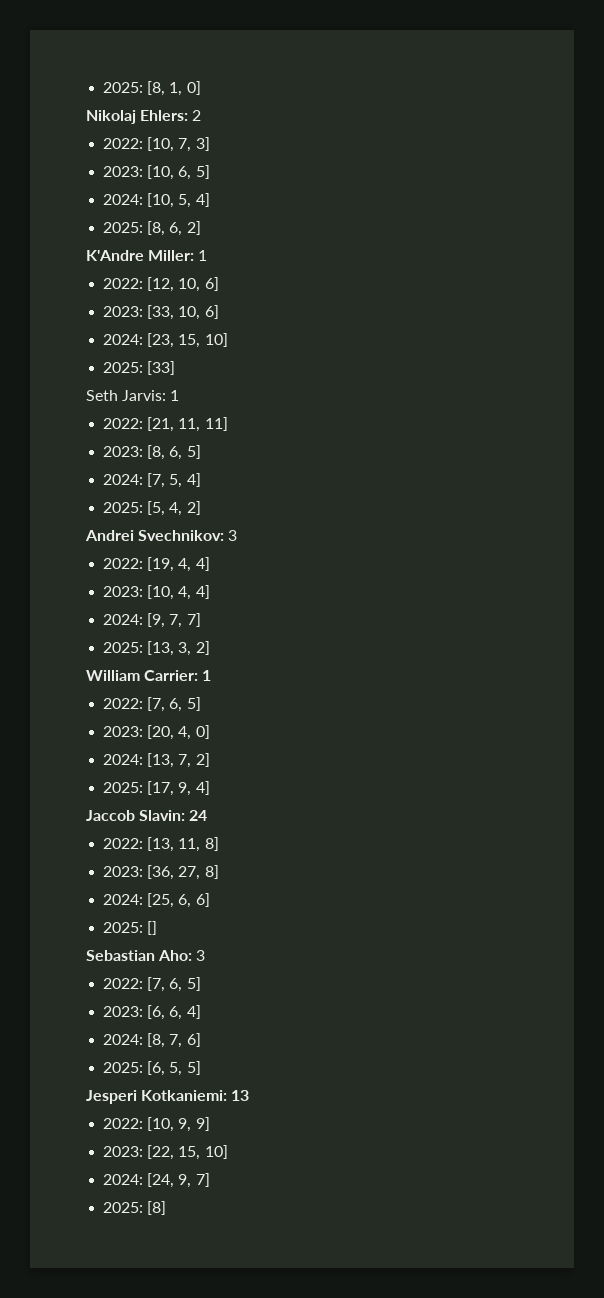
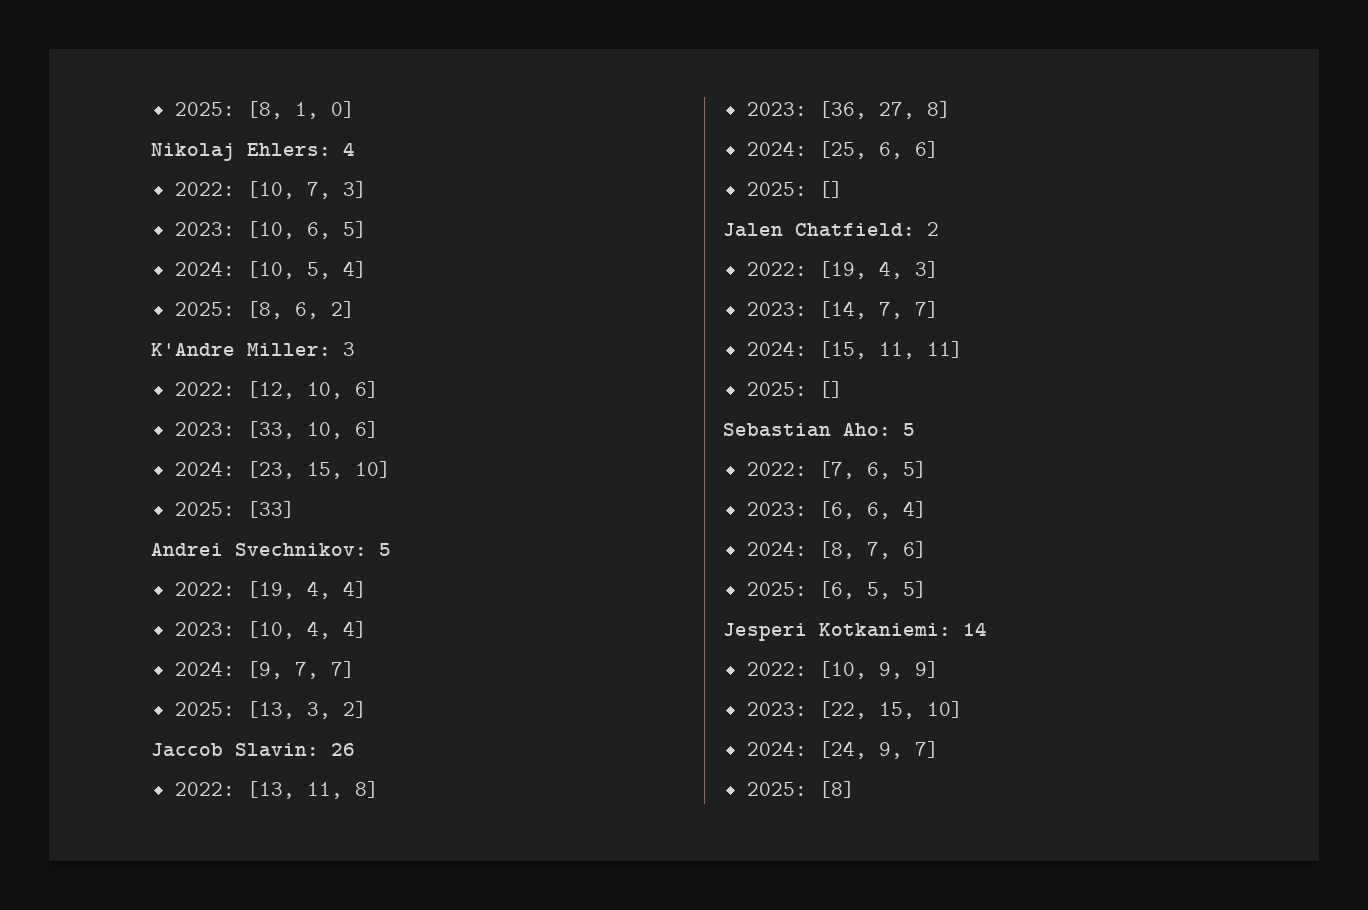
[192,110,202,121] 2 -> [343,142,355,156] 4
[198,250,208,261] 1 -> [343,342,355,356] 3
[86,390,180,401] [103,417,228,432] [103,445,201,460] [103,473,201,488] [103,501,201,516] // Seth Jarvis: 1 // 2022: [21, 11, 11] // 2023: [8, 6, 5] // 2024: [7, 5, 4] // 2025: [5, 4, 2] -> (295, 509) none
[228,530,238,541] 3 -> [379,543,391,556] 5
[86,670,212,681] [103,697,201,712] [103,725,210,740] [103,753,210,768] [103,781,210,796] // William Carrier: 1 // 2022: [7, 6, 5] // 2023: [20, 4, 0] // 2024: [13, 7, 2] // 2025: [17, 9, 4] -> (367, 709) none
[189,810,208,821] 24 -> [331,743,355,756] 26
(158, 928) none -> [723,222,939,237] [746,261,939,279] [746,301,939,319] [746,341,963,359] [746,381,843,398] // Jalen Chatfield: 2 // 2022: [19, 4, 3] // 2023: [14, 7, 7] // 2024: [15, 11, 11] // 2025: []
[196,950,206,961] 3 -> [903,423,915,436] 5
[231,1090,250,1101] 13 -> [963,622,987,636] 14

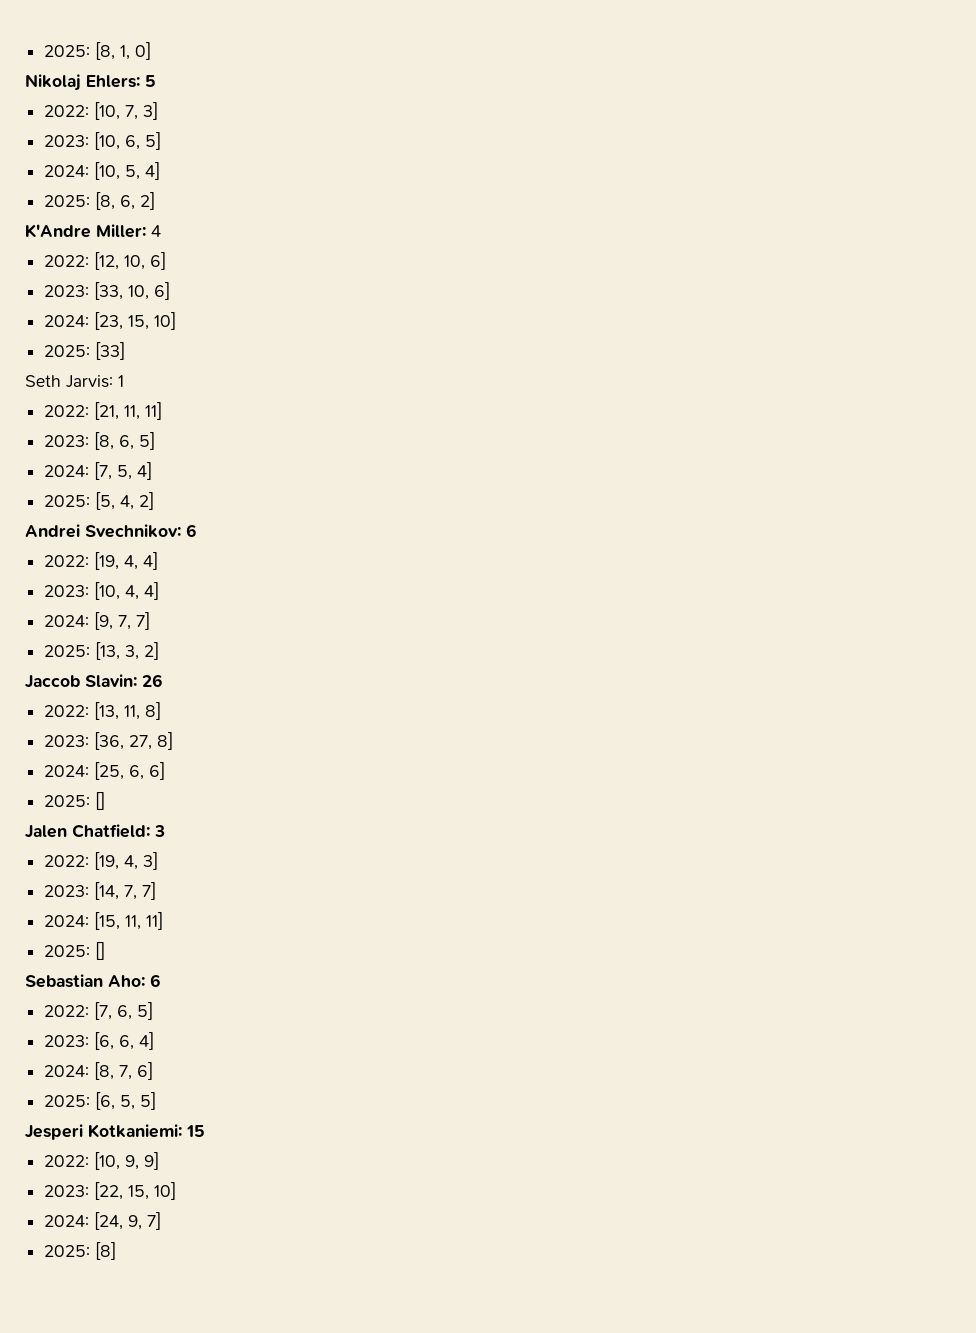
[343,142,355,156] 4 -> [145,75,156,87] 5
[343,342,355,356] 3 -> [151,225,161,237] 4
(295, 509) none -> [25,375,124,388] [44,402,163,420] [44,432,156,450] [44,462,153,480] [44,492,155,510] // Seth Jarvis: 1 // 2022: [21, 11, 11] // 2023: [8, 6, 5] // 2024: [7, 5, 4] // 2025: [5, 4, 2]
[379,543,391,556] 5 -> [186,524,197,537] 6
[927,222,939,236] 2 -> [154,825,165,837] 3
[903,423,915,436] 5 -> [150,974,161,987] 6
[963,622,987,636] 14 -> [186,1125,205,1137] 15

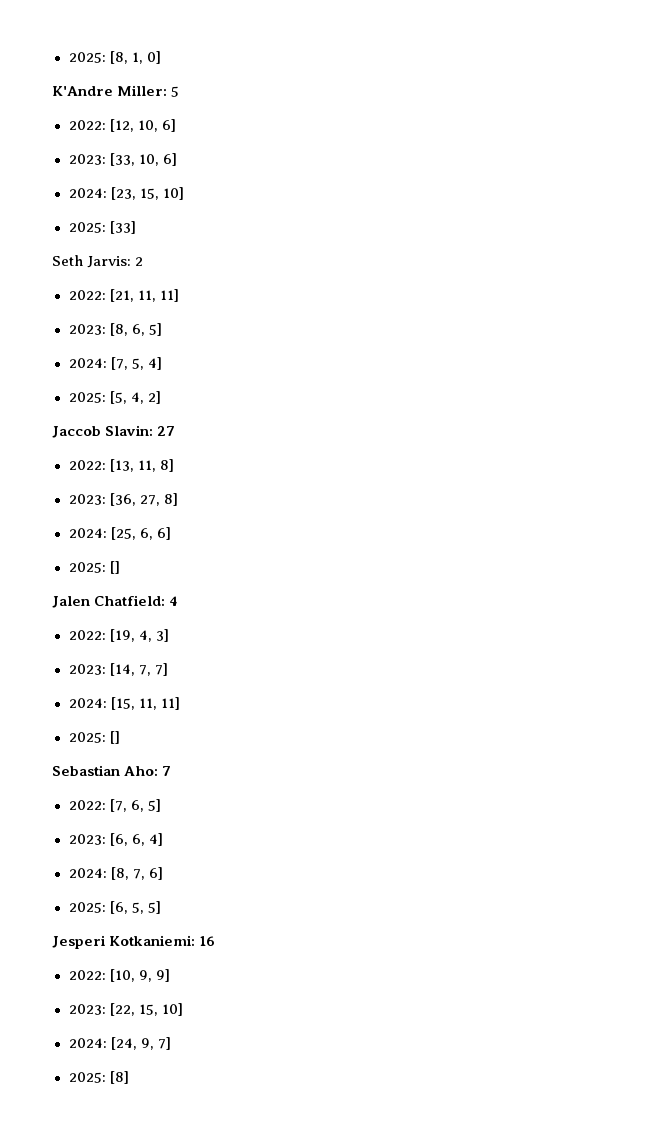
[25,74,156,91] [44,102,159,120] [44,132,162,150] [44,162,161,180] [44,192,156,210] // Nikolaj Ehlers: 5 // 2022: [10, 7, 3] // 2023: [10, 6, 5] // 2024: [10, 5, 4] // 2025: [8, 6, 2] -> (161, 57) none
[151,225,161,237] 4 -> [171,86,180,97] 5
[118,375,124,387] 1 -> [135,257,144,266] 2
[25,524,197,538] [44,552,159,570] [44,582,160,600] [44,612,151,630] [44,642,160,660] // Andrei Svechnikov: 6 // 2022: [19, 4, 4] // 2023: [10, 4, 4] // 2024: [9, 7, 7] // 2025: [13, 3, 2] -> (161, 397) none
[142,674,163,687] 26 -> [157,426,176,436] 27
[154,825,165,837] 3 -> [169,596,178,606] 4
[150,974,161,987] 6 -> [162,766,172,776] 7
[186,1125,205,1137] 15 -> [199,936,216,946] 16

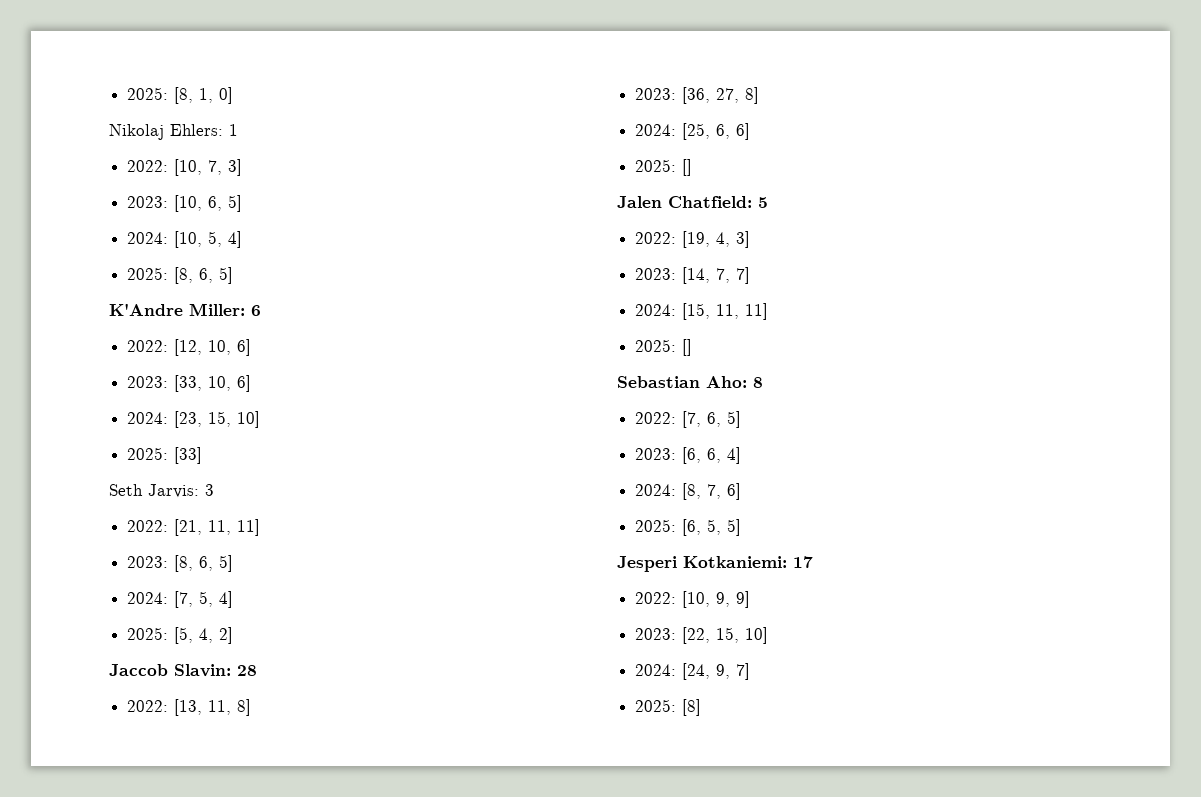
(161, 57) none -> [109,124,238,140] [127,159,243,176] [127,195,243,212] [127,231,243,248] [127,267,234,284] // Nikolaj Ehlers: 1 // 2022: [10, 7, 3] // 2023: [10, 6, 5] // 2024: [10, 5, 4] // 2025: [8, 6, 5]
[171,86,180,97] 5 -> [251,305,261,316] 6
[135,257,144,266] 2 -> [205,484,214,496] 3
[157,426,176,436] 27 -> [237,665,257,676] 28
[169,596,178,606] 4 -> [758,197,768,208] 5
[162,766,172,776] 7 -> [753,377,763,388] 8
[199,936,216,946] 16 -> [793,556,813,568] 17

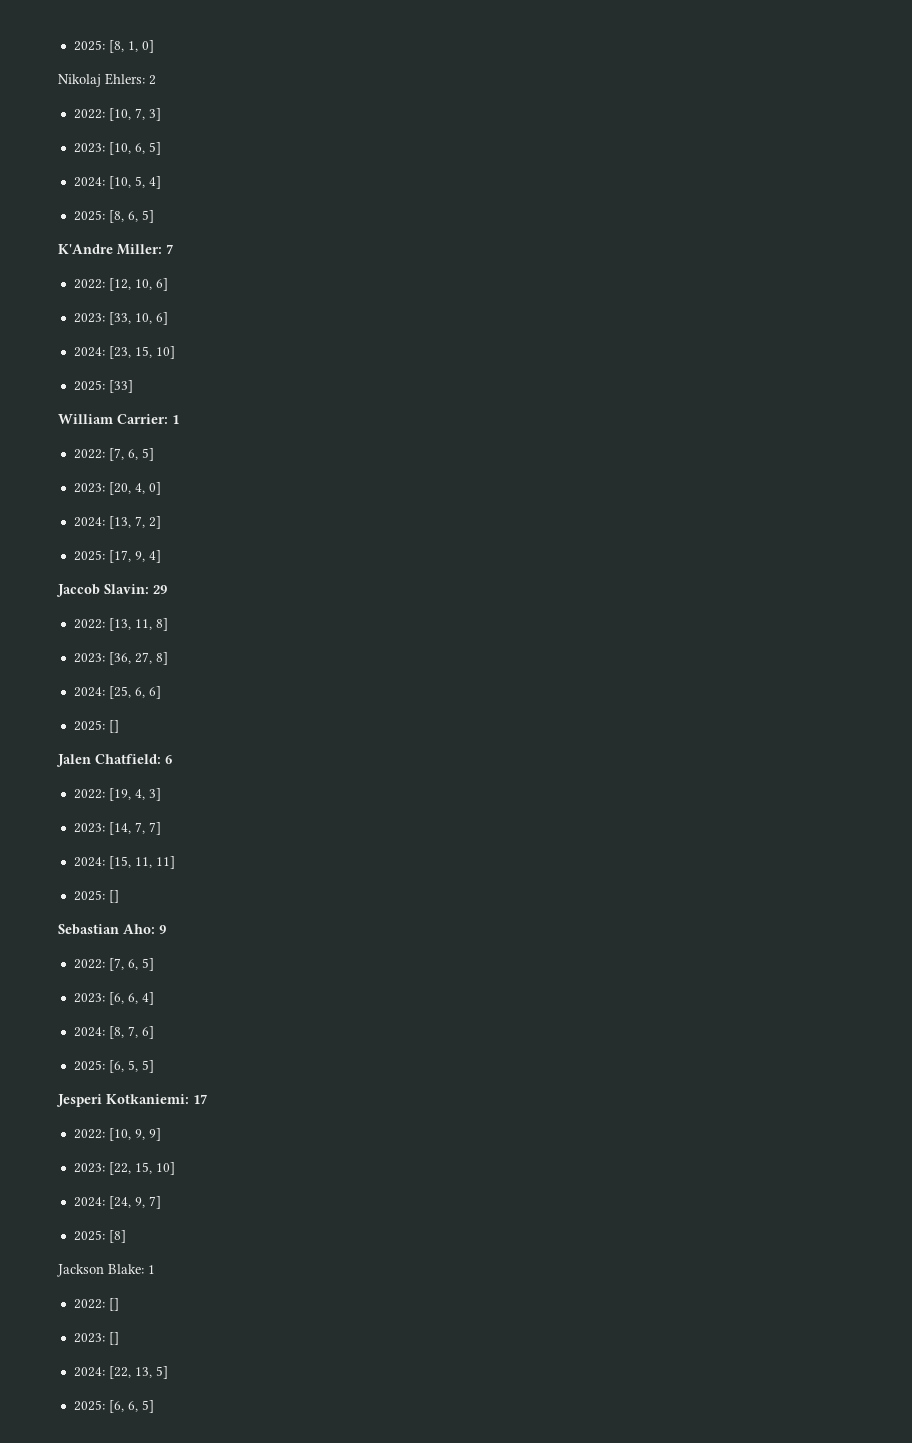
[229,124,238,136] 1 -> [149,75,156,85] 2
[251,305,261,316] 6 -> [166,244,173,254] 7
[109,484,214,498] [127,519,261,536] [127,555,234,572] [127,591,234,608] [127,627,234,644] Seth Jarvis: 3 // 2022: [21, 11, 11] // 2023: [8, 6, 5] // 2024: [7, 5, 4] // 2025: [5, 4, 2] -> [58,414,179,424] [73,448,154,461] [73,482,161,495] [73,516,161,529] [73,550,161,563] William Carrier: 1 // 2022: [7, 6, 5] // 2023: [20, 4, 0] // 2024: [13, 7, 2] // 2025: [17, 9, 4]
[237,665,257,676] 28 -> [153,585,167,594] 29
[758,197,768,208] 5 -> [165,755,172,764] 6
[753,377,763,388] 8 -> [159,925,166,934] 9
(702, 707) none -> [57,1264,155,1277] [73,1298,119,1311] [73,1332,119,1345] [73,1366,168,1379] [73,1400,154,1413] // Jackson Blake: 1 // 2022: [] // 2023: [] // 2024: [22, 13, 5] // 2025: [6, 6, 5]

